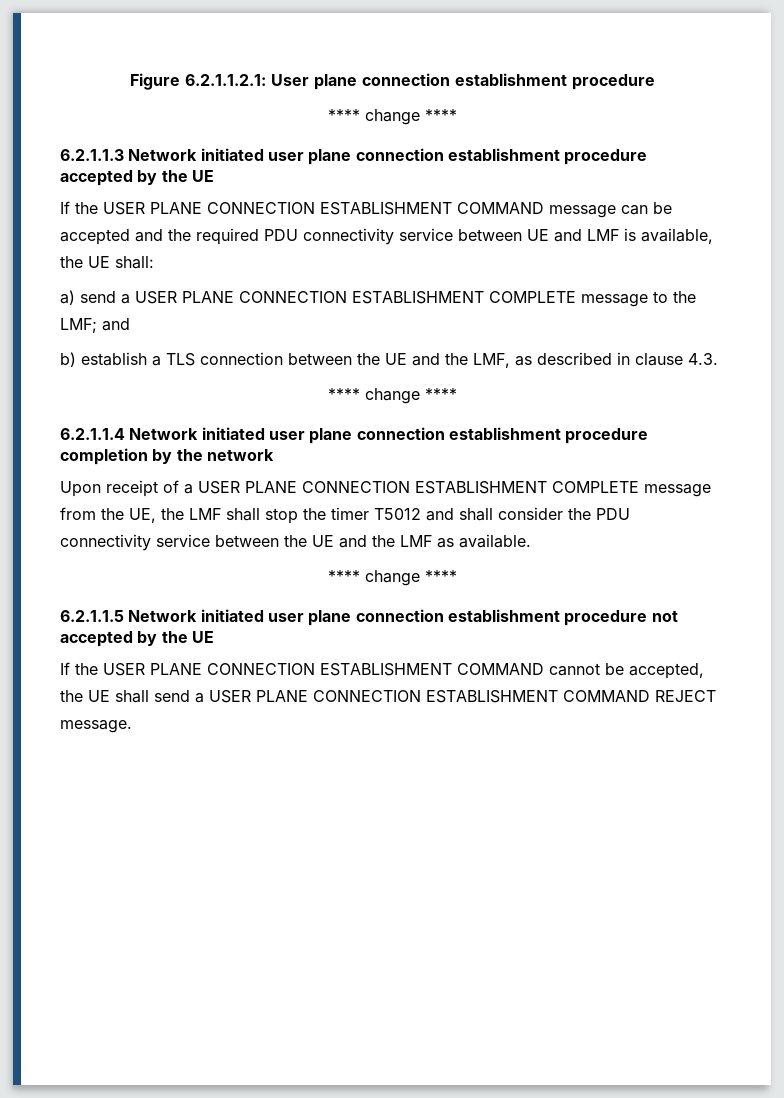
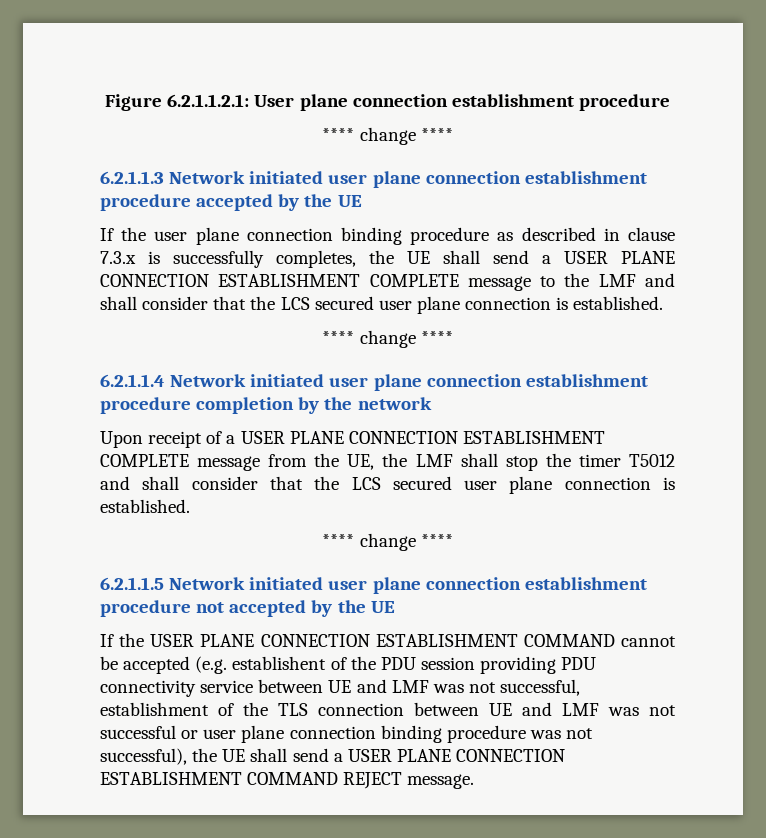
[103,202,672,218] [60,228,713,245] [60,256,154,269] [60,290,75,305] USER PLANE CONNECTION ESTABLISHMENT COMMAND message can be accepted and the required PDU connectivity service between UE and LMF is available, the UE shall: // a) -> [154,227,675,245] [100,250,480,268] user plane connection binding procedure as described in clause 7.3.x is successfully completes, the UE shall
[60,318,130,333] [60,352,718,368] LMF; and // b) establish a TLS connection between the UE and the LMF, as described in clause 4.3. -> [598,273,675,287] [100,296,664,314] LMF and shall consider that the LCS secured user plane connection is established.
[568,508,630,520] [60,534,531,551] the PDU connectivity service between the UE and the LMF as available. -> [269,476,675,494] [100,499,190,513] that the LCS secured user plane connection is established.
[629,663,704,679] accepted, -> [123,656,597,674] [100,679,581,697] [100,702,676,716] [100,725,594,743] [100,748,187,765] accepted (e.g. establishent of the PDU session providing PDU connectivity service between UE and LMF was not successful, establishment of the TLS connection between UE and LMF was not successful or user plane connection binding procedure was not successful),

